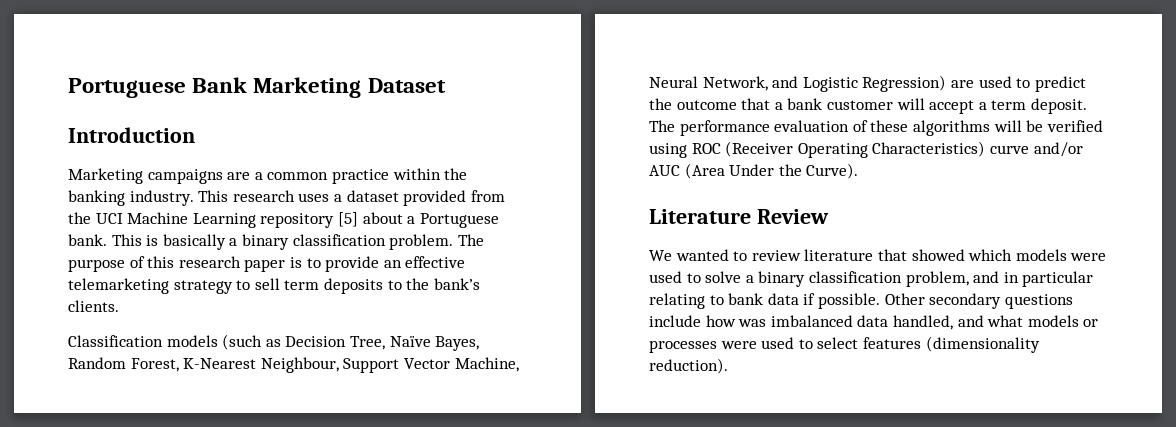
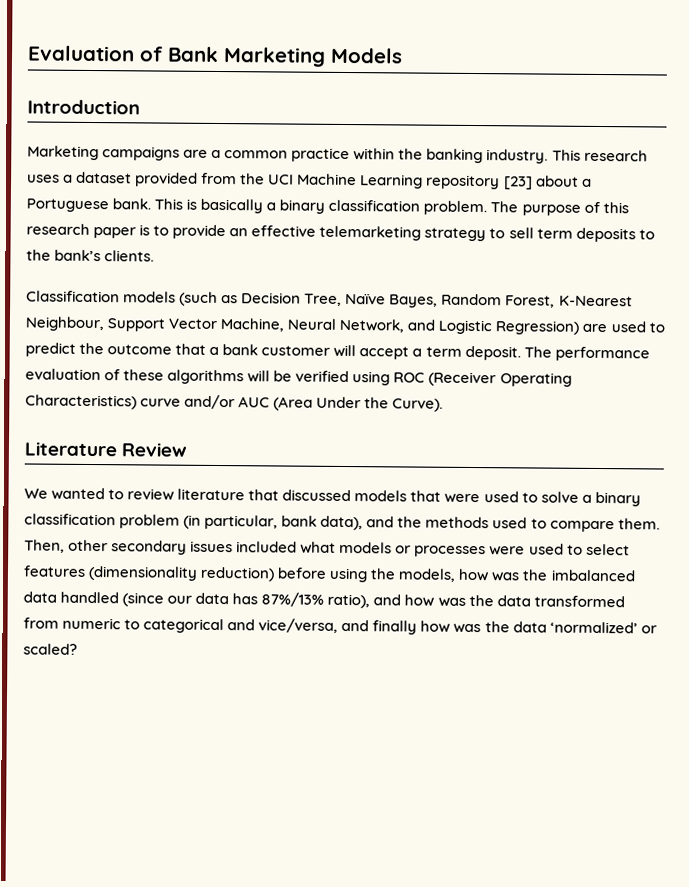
[68,78,186,98] Portuguese -> [27,45,163,62] Evaluation of
[367,78,446,93] Dataset -> [330,47,403,64] Models
[337,212,358,227] [5] -> [503,176,533,190] [23]
[911,249,1067,261] showed which models -> [282,489,442,502] discussed models that
[905,271,1094,287] [649,293,1073,309] [649,315,984,330] problem, and in particular relating to bank data if possible. Other secondary questions include how was imbalanced data handled, and -> [119,514,660,533] [24,539,298,555] problem (in particular, bank data), and the methods used to compare them. Then, other secondary issues included
[649,358,728,374] reduction). -> [200,566,636,583] [23,591,625,609] [23,617,657,635] [23,643,78,655] reduction) before using the models, how was the imbalanced data handled (since our data has 87%/13% ratio), and how was the data transformed from numeric to categorical and vice/versa, and finally how was the data ‘normalized’ or scaled?

